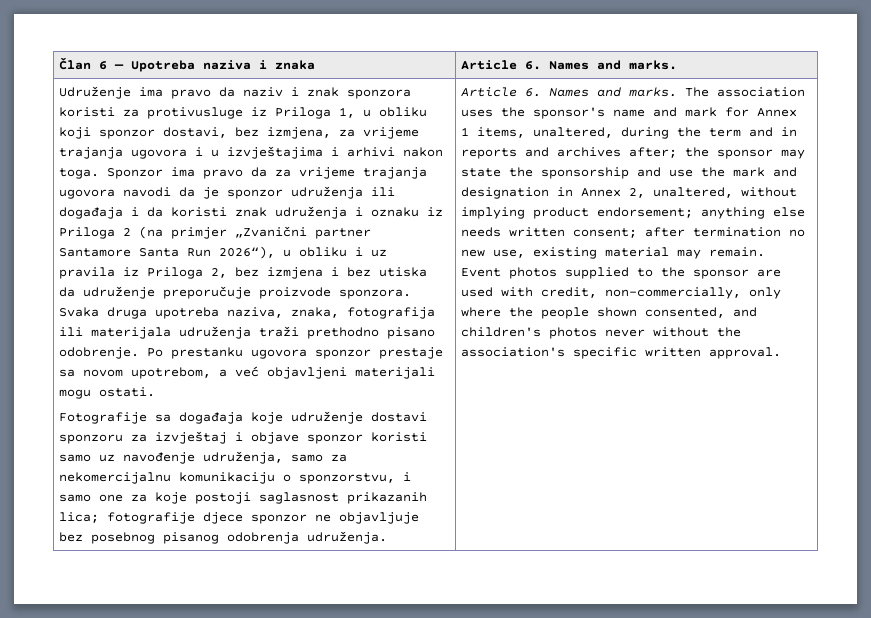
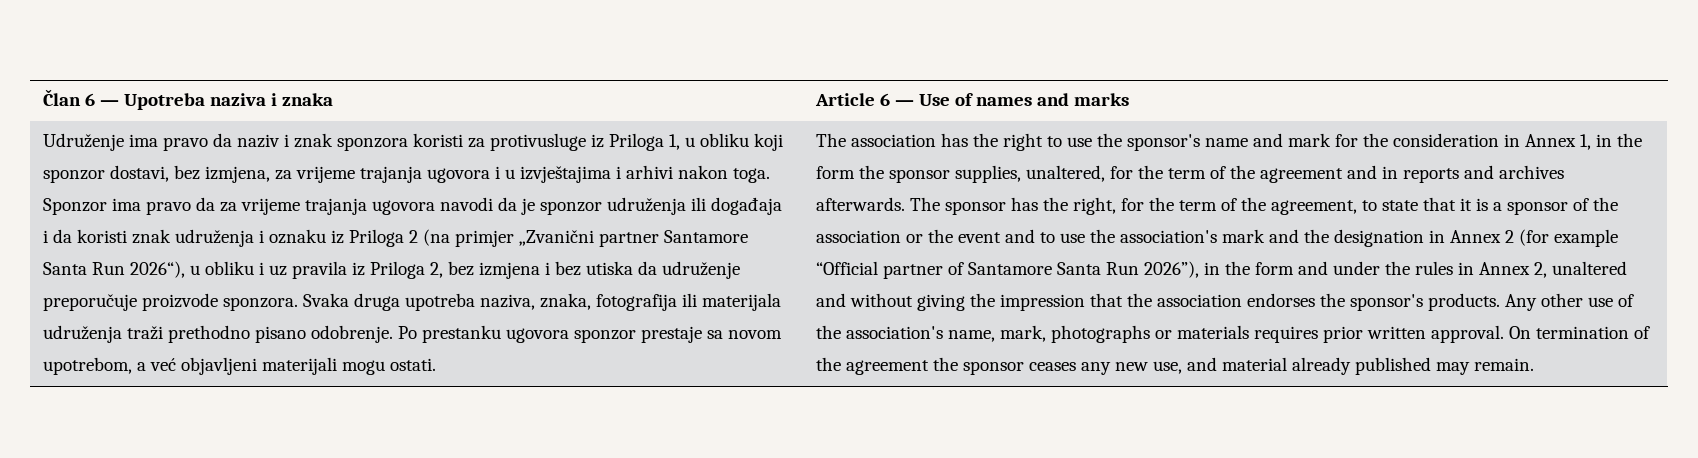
[525,60,678,70] 6. Names and marks. -> [880,93,1130,106] 6 — Use of names and marks
[59,411,428,424] [59,431,428,444] [59,451,348,464] [59,472,412,484] [59,492,428,504] [59,512,420,524] [59,531,388,544] [461,87,806,97] [461,109,494,117] // Fotografije sa događaja koje udruženje dostavi sponzoru za izvještaj i objave sponzor koristi samo uz navođenje udruženja, samo za nekomercijalnu komunikaciju o sponzorstvu, i samo one za koje postoji saglasnost prikazanih lica; fotografije djece sponzor ne objavljuje bez posebnog pisanog odobrenja udruženja. | Article 6. Names and marks. The association uses -> [816,133,1093,151] | The association has the right to use
[757,108,798,117] [461,127,742,139] Annex 1 items, unaltered, during the term -> [1363,133,1643,150] [816,165,1344,183] the consideration in Annex 1, in the form the sponsor supplies, unaltered, for the term of the agreement
[629,147,806,159] [461,167,726,179] after; the sponsor may state the sponsorship and use the -> [816,197,1619,215] [816,229,1218,243] afterwards. The sponsor has the right, for the term of the agreement, to state that it is a sponsor of the association or the event and to use the association's
(798, 172) none -> [1304,229,1330,243] the
[629,187,798,198] [461,207,806,219] [461,227,806,238] [461,247,766,259] [461,267,782,279] [461,287,782,299] [461,307,758,319] [461,327,742,339] [461,347,782,359] 2, unaltered, without implying product endorsement; anything else needs written consent; after termination no new use, existing material may remain. Event photos supplied to the sponsor are used with credit, non-commercially, only where the people shown consented, and children's photos never without the association's specific written approval. -> [1505,229,1619,247] [816,261,1628,279] [816,293,1635,311] [816,325,1651,343] [816,357,1535,375] 2 (for example “Official partner of Santamore Santa Run 2026”), in the form and under the rules in Annex 2, unaltered and without giving the impression that the association endorses the sponsor's products. Any other use of the association's name, mark, photographs or materials requires prior written approval. On termination of the agreement the sponsor ceases any new use, and material already published may remain.

